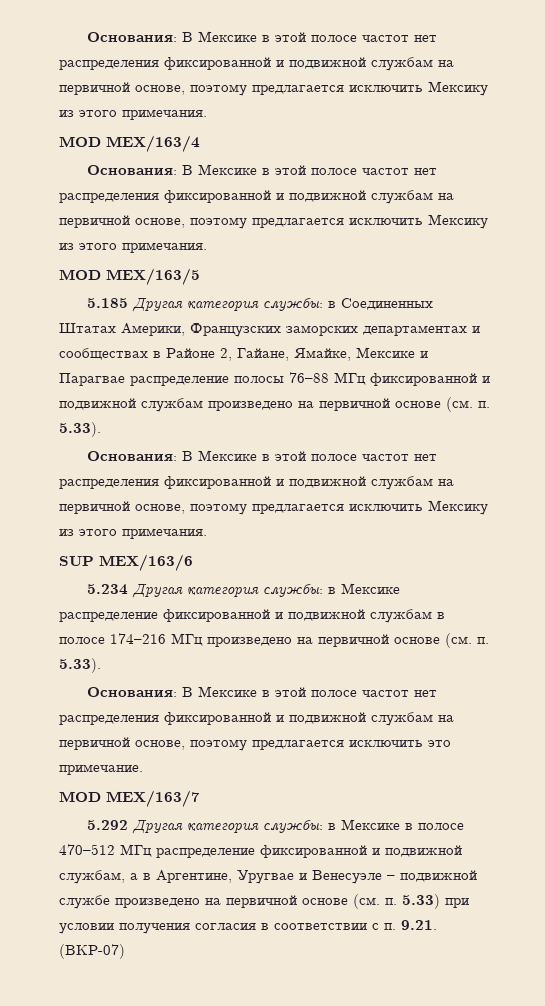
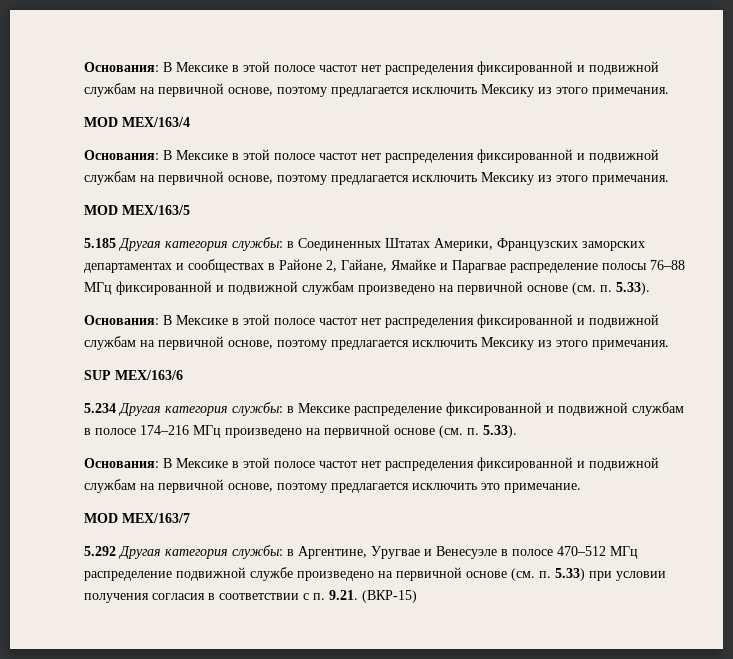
[294,347,415,361] Ямайке, Мексике -> [391,259,436,270] Ямайке
[340,819,400,830] Мексике -> [298,546,497,559] Аргентине, Уругвае и Венесуэле
[260,845,462,858] [59,870,395,884] фиксированной и подвижной службам, а в Аргентине, Уругвае и Венесуэле – -> (172, 576) none
[59,944,125,959] (ВКР-07) -> [362,590,417,603] (ВКР-15)

